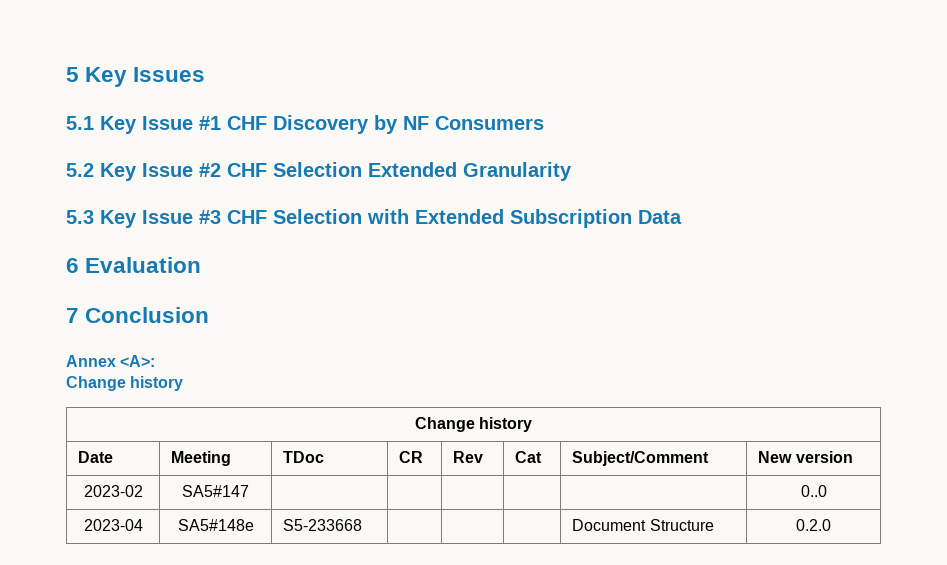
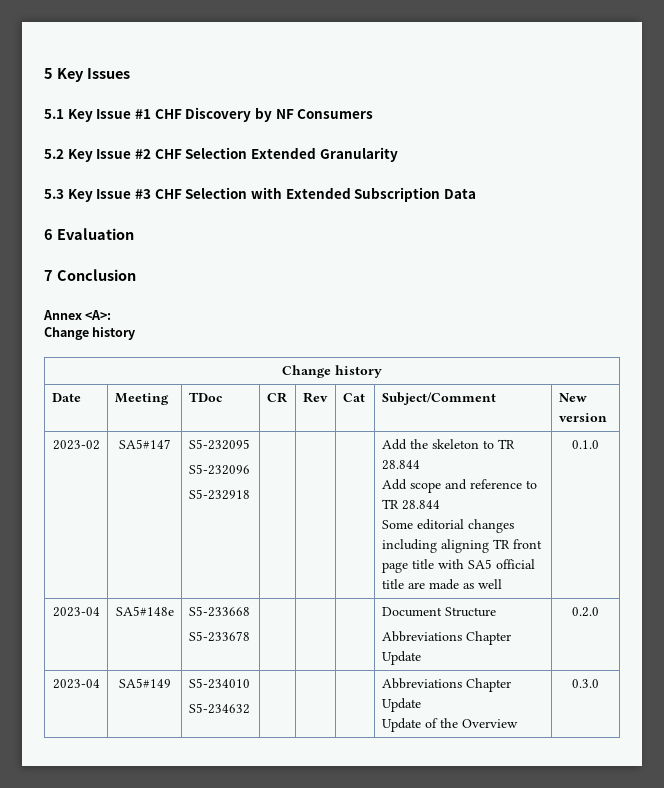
[800,485,827,497] | | | | | 0..0 -> [188,439,250,450] [188,464,250,475] [188,489,250,500] [381,439,515,450] [381,460,420,470] [381,479,537,493] [381,499,440,510] [381,519,514,533] [381,539,542,553] [381,559,535,573] [381,579,502,590] [572,440,599,449] S5-232095 // S5-232096 // S5-232918 | | | | Add the skeleton to TR 28.844 // Add scope and reference to TR 28.844 // Some editorial changes including aligning TR front page title with SA5 official title are made as well | 0.1.0
(363, 525) none -> [188,631,250,642] // S5-233678
[796,519,831,531] | 0.2.0 -> [381,631,511,645] [381,651,421,665] [572,607,599,617] [52,679,100,689] [118,678,171,688] [188,678,250,689] [188,703,250,714] [381,678,511,692] [381,698,421,712] [381,718,518,732] [572,679,599,688] // Abbreviations Chapter Update | 0.2.0 // 2023-04 | SA5#149 | S5-234010 // S5-234632 | | | | Abbreviations Chapter Update // Update of the Overview | 0.3.0

